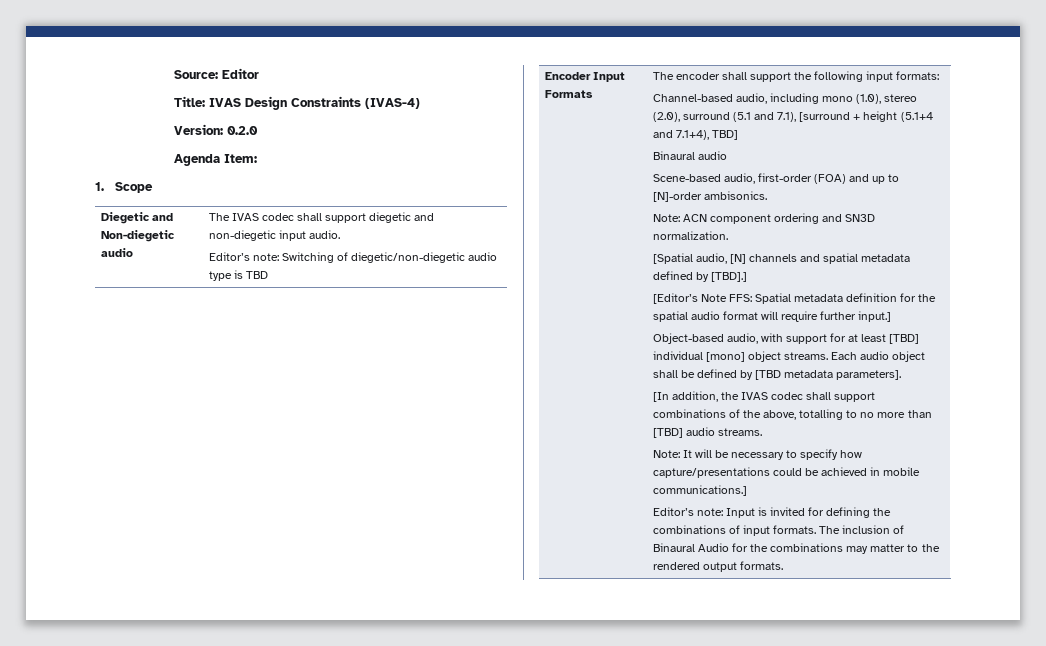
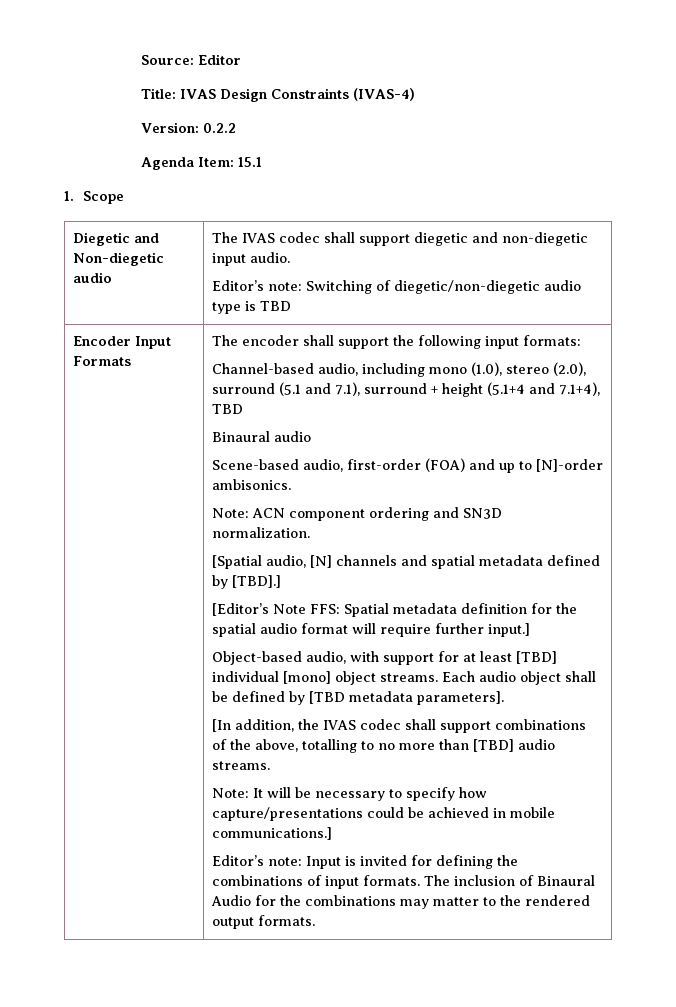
[226,126,258,135] 0.2.0 -> [202,123,236,133] 0.2.2
(257, 158) none -> [237,157,262,167] 15.1
[799,112,851,122] [surround -> [363,383,427,394] surround
[711,130,738,140] TBD] -> [211,404,243,414] TBD

